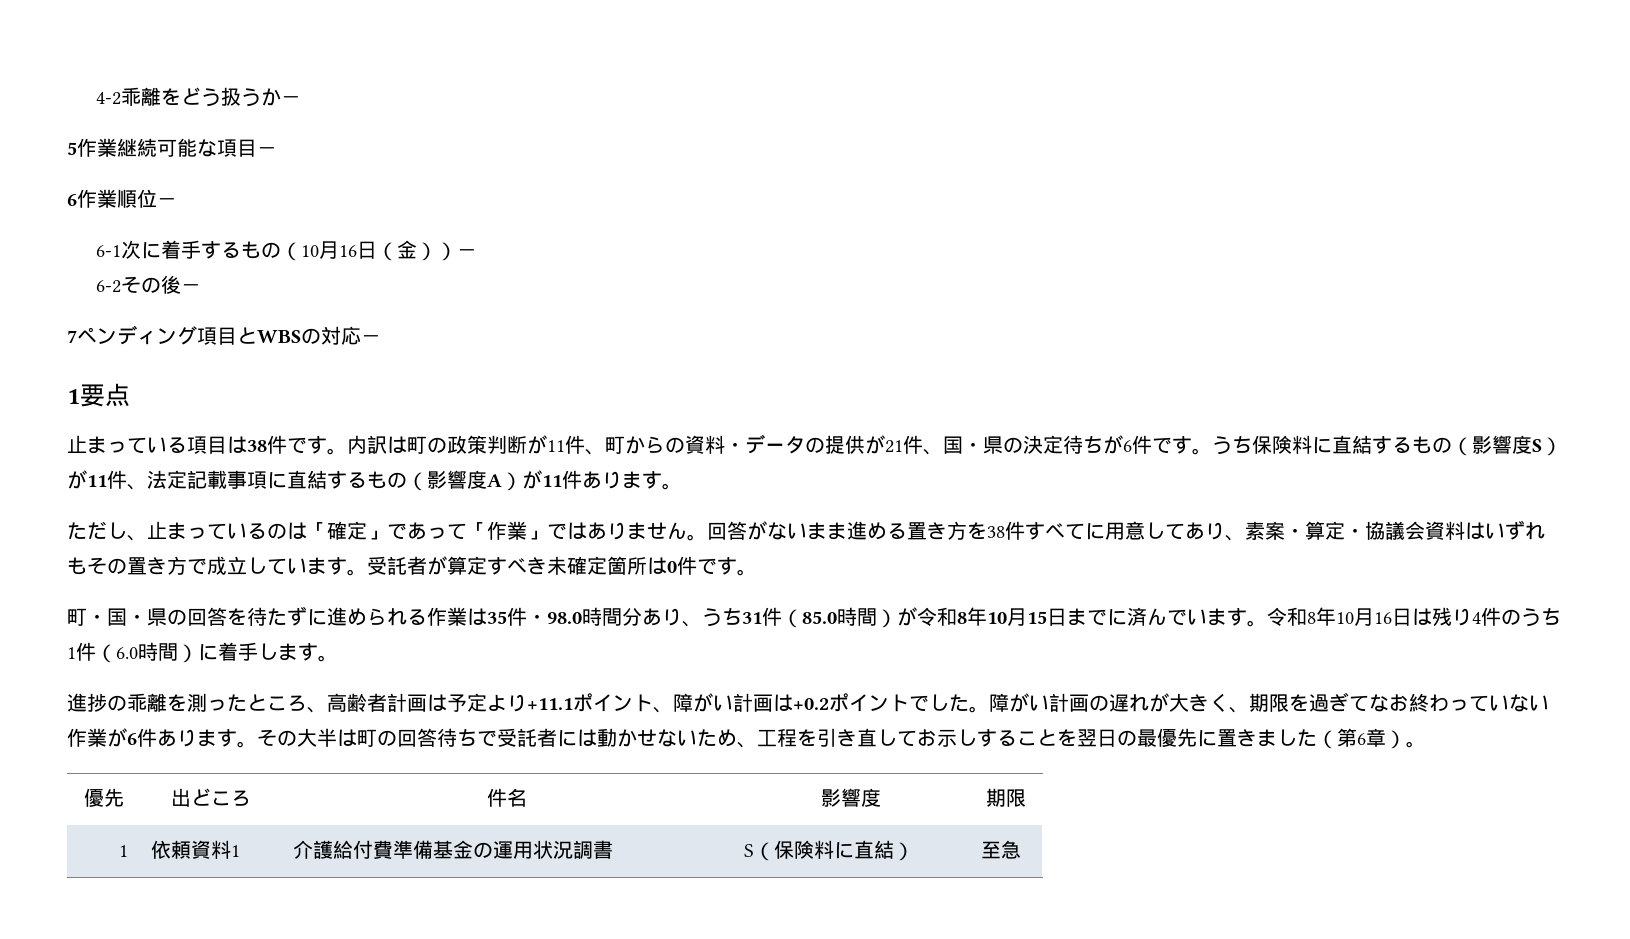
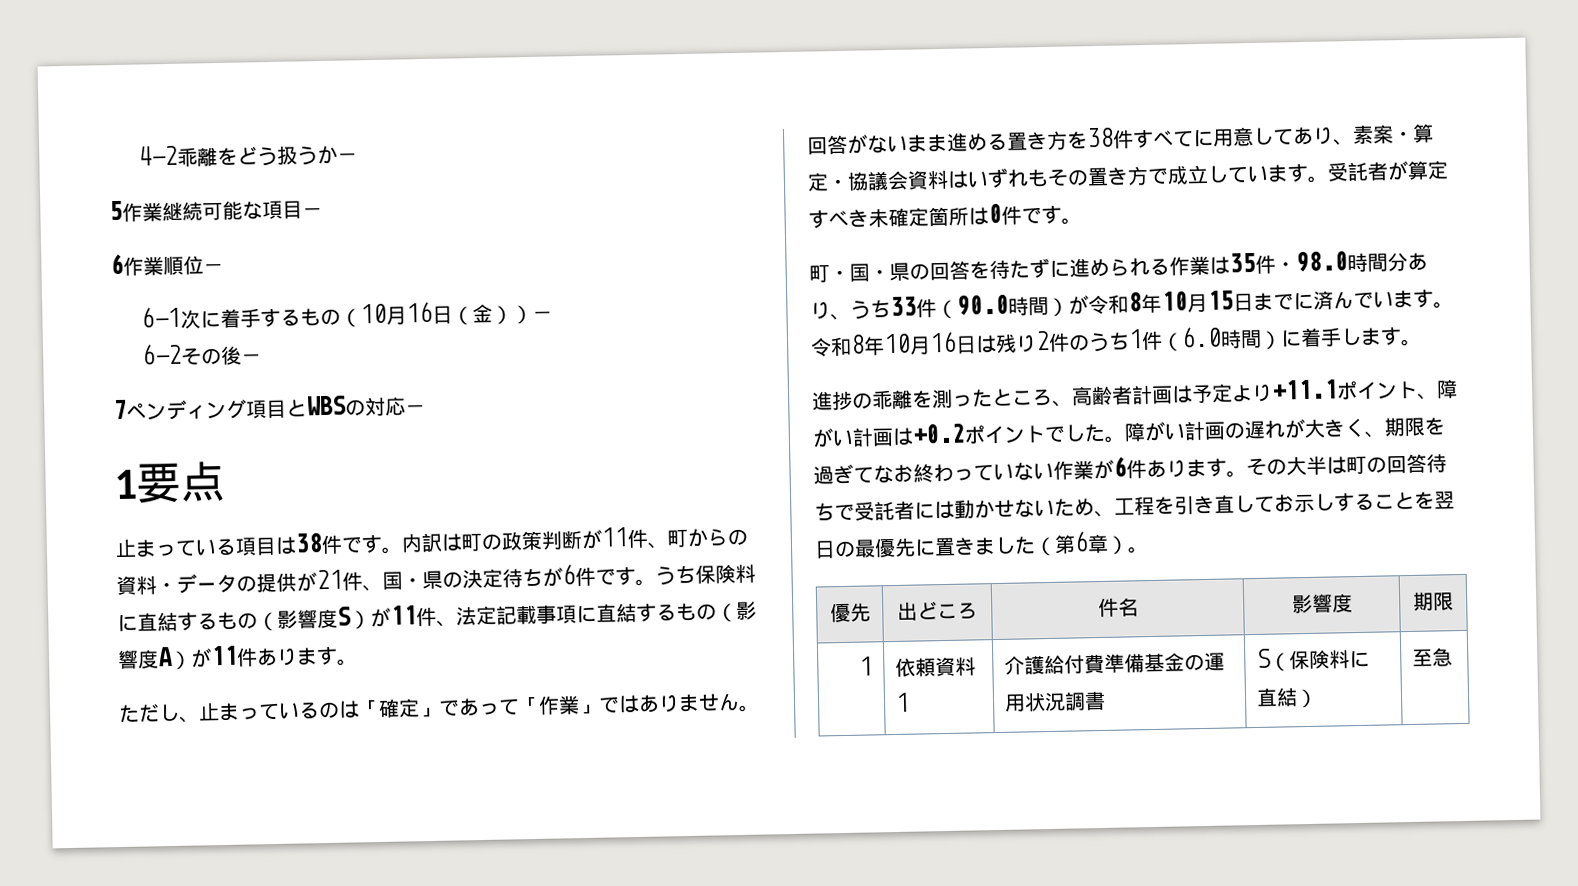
[742,607,837,628] 31件（85.0 -> [890,294,1009,320] 33件（90.0
[1472,612,1481,624] 4 -> [1035,330,1050,351] 2

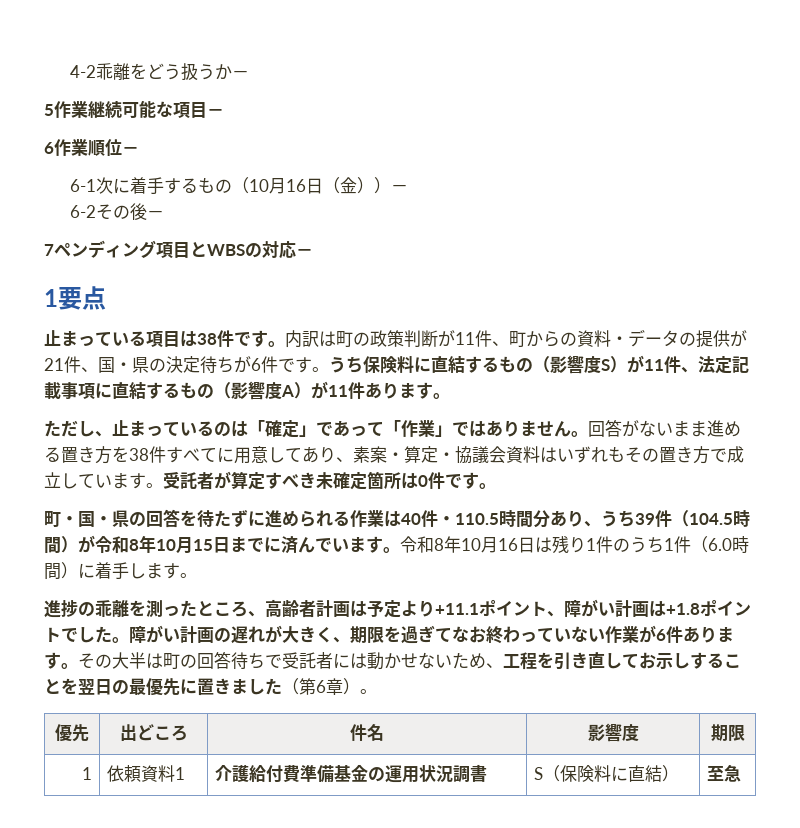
[1229,251,1348,274] 35件・98.0 -> [401,510,499,527] 40件・110.5
[890,294,1009,320] 33件（90.0 -> [635,510,733,527] 39件（104.5
[1035,330,1050,351] 2 -> [586,538,596,551] 1
[912,423,966,444] +0.2 -> [666,603,700,615] +1.8

